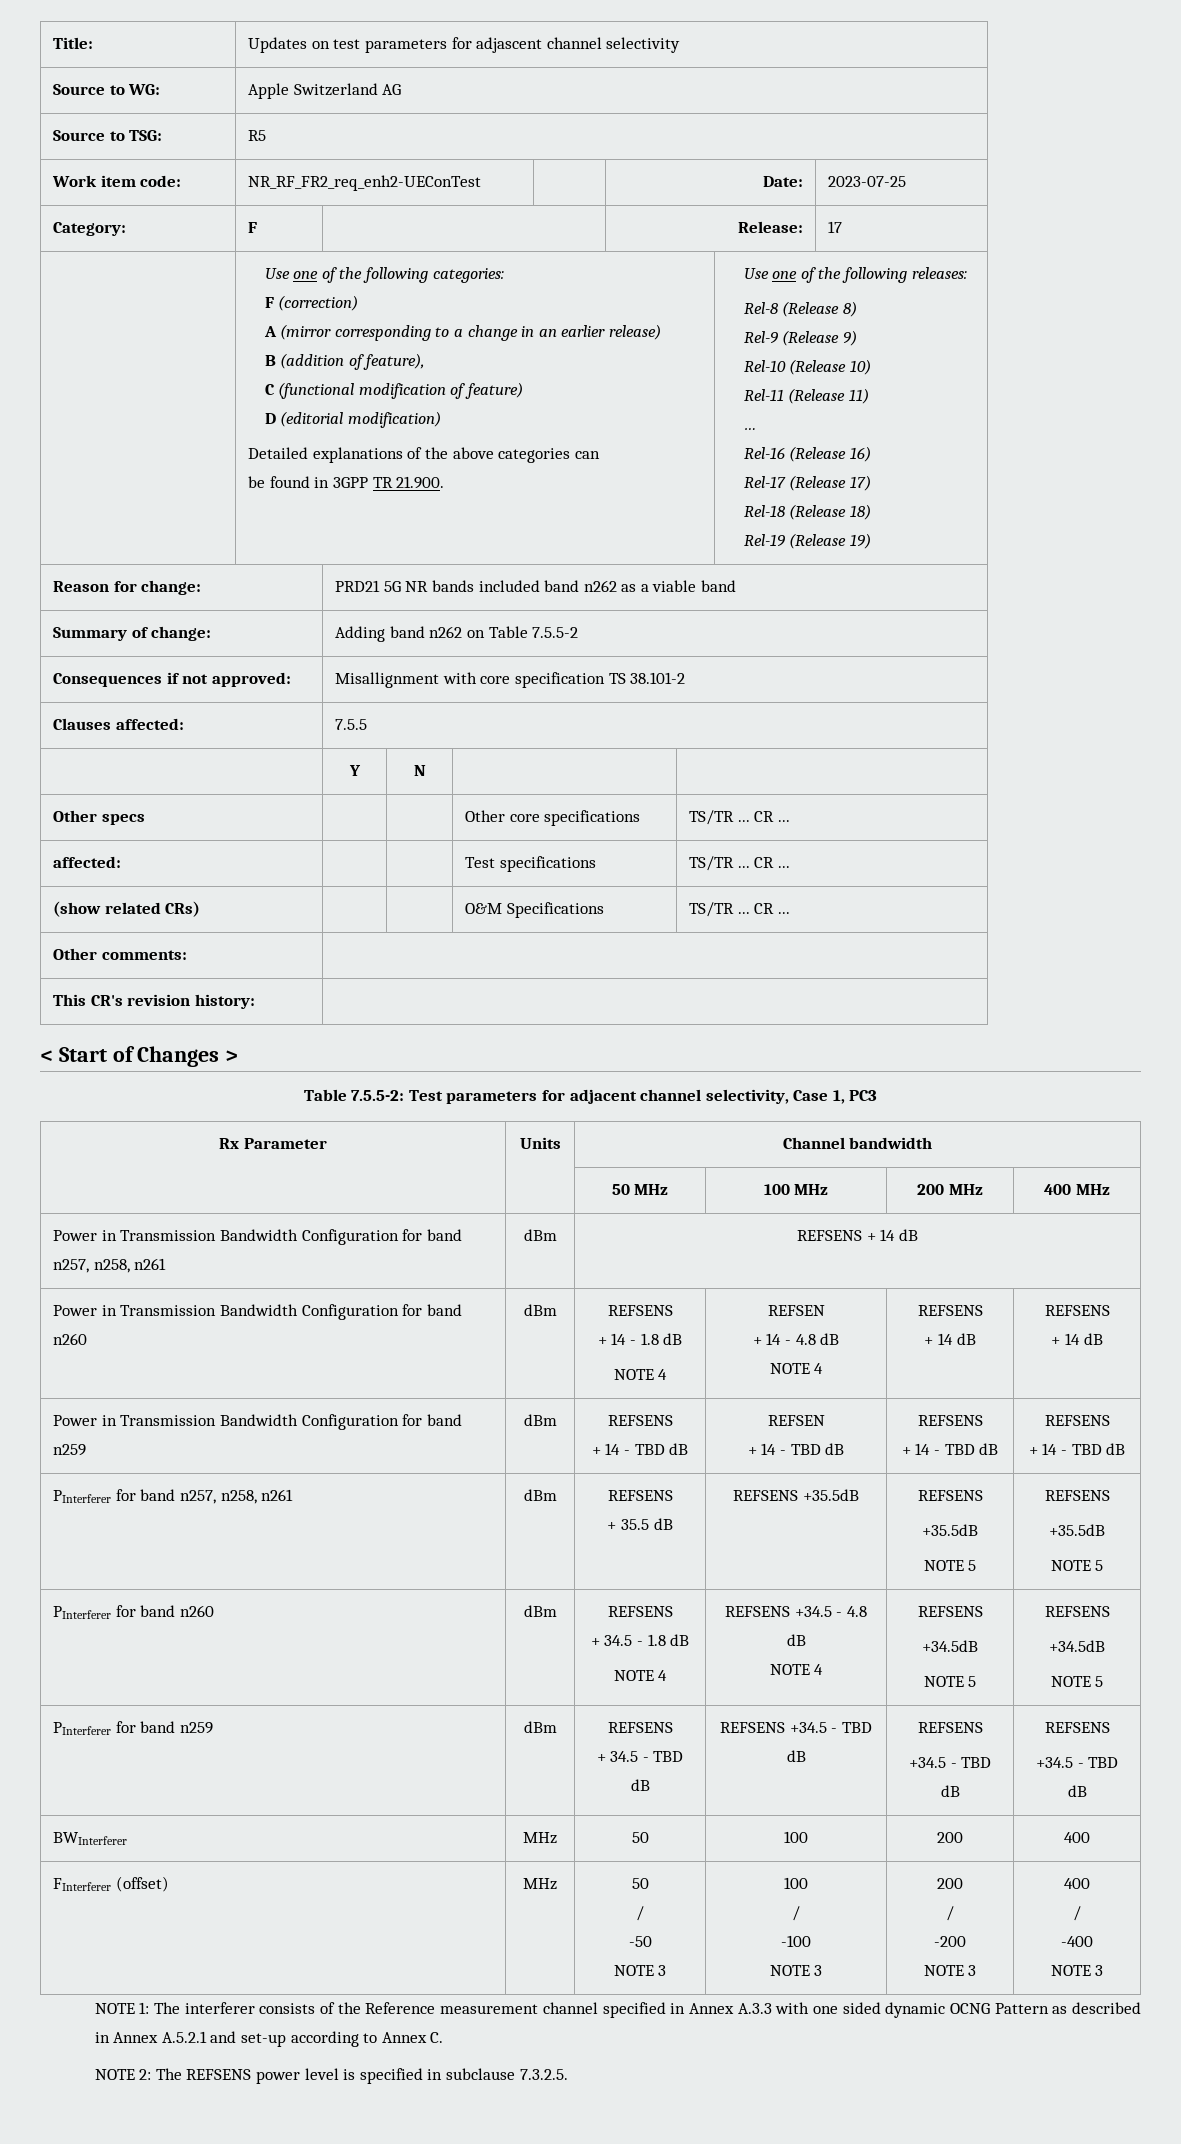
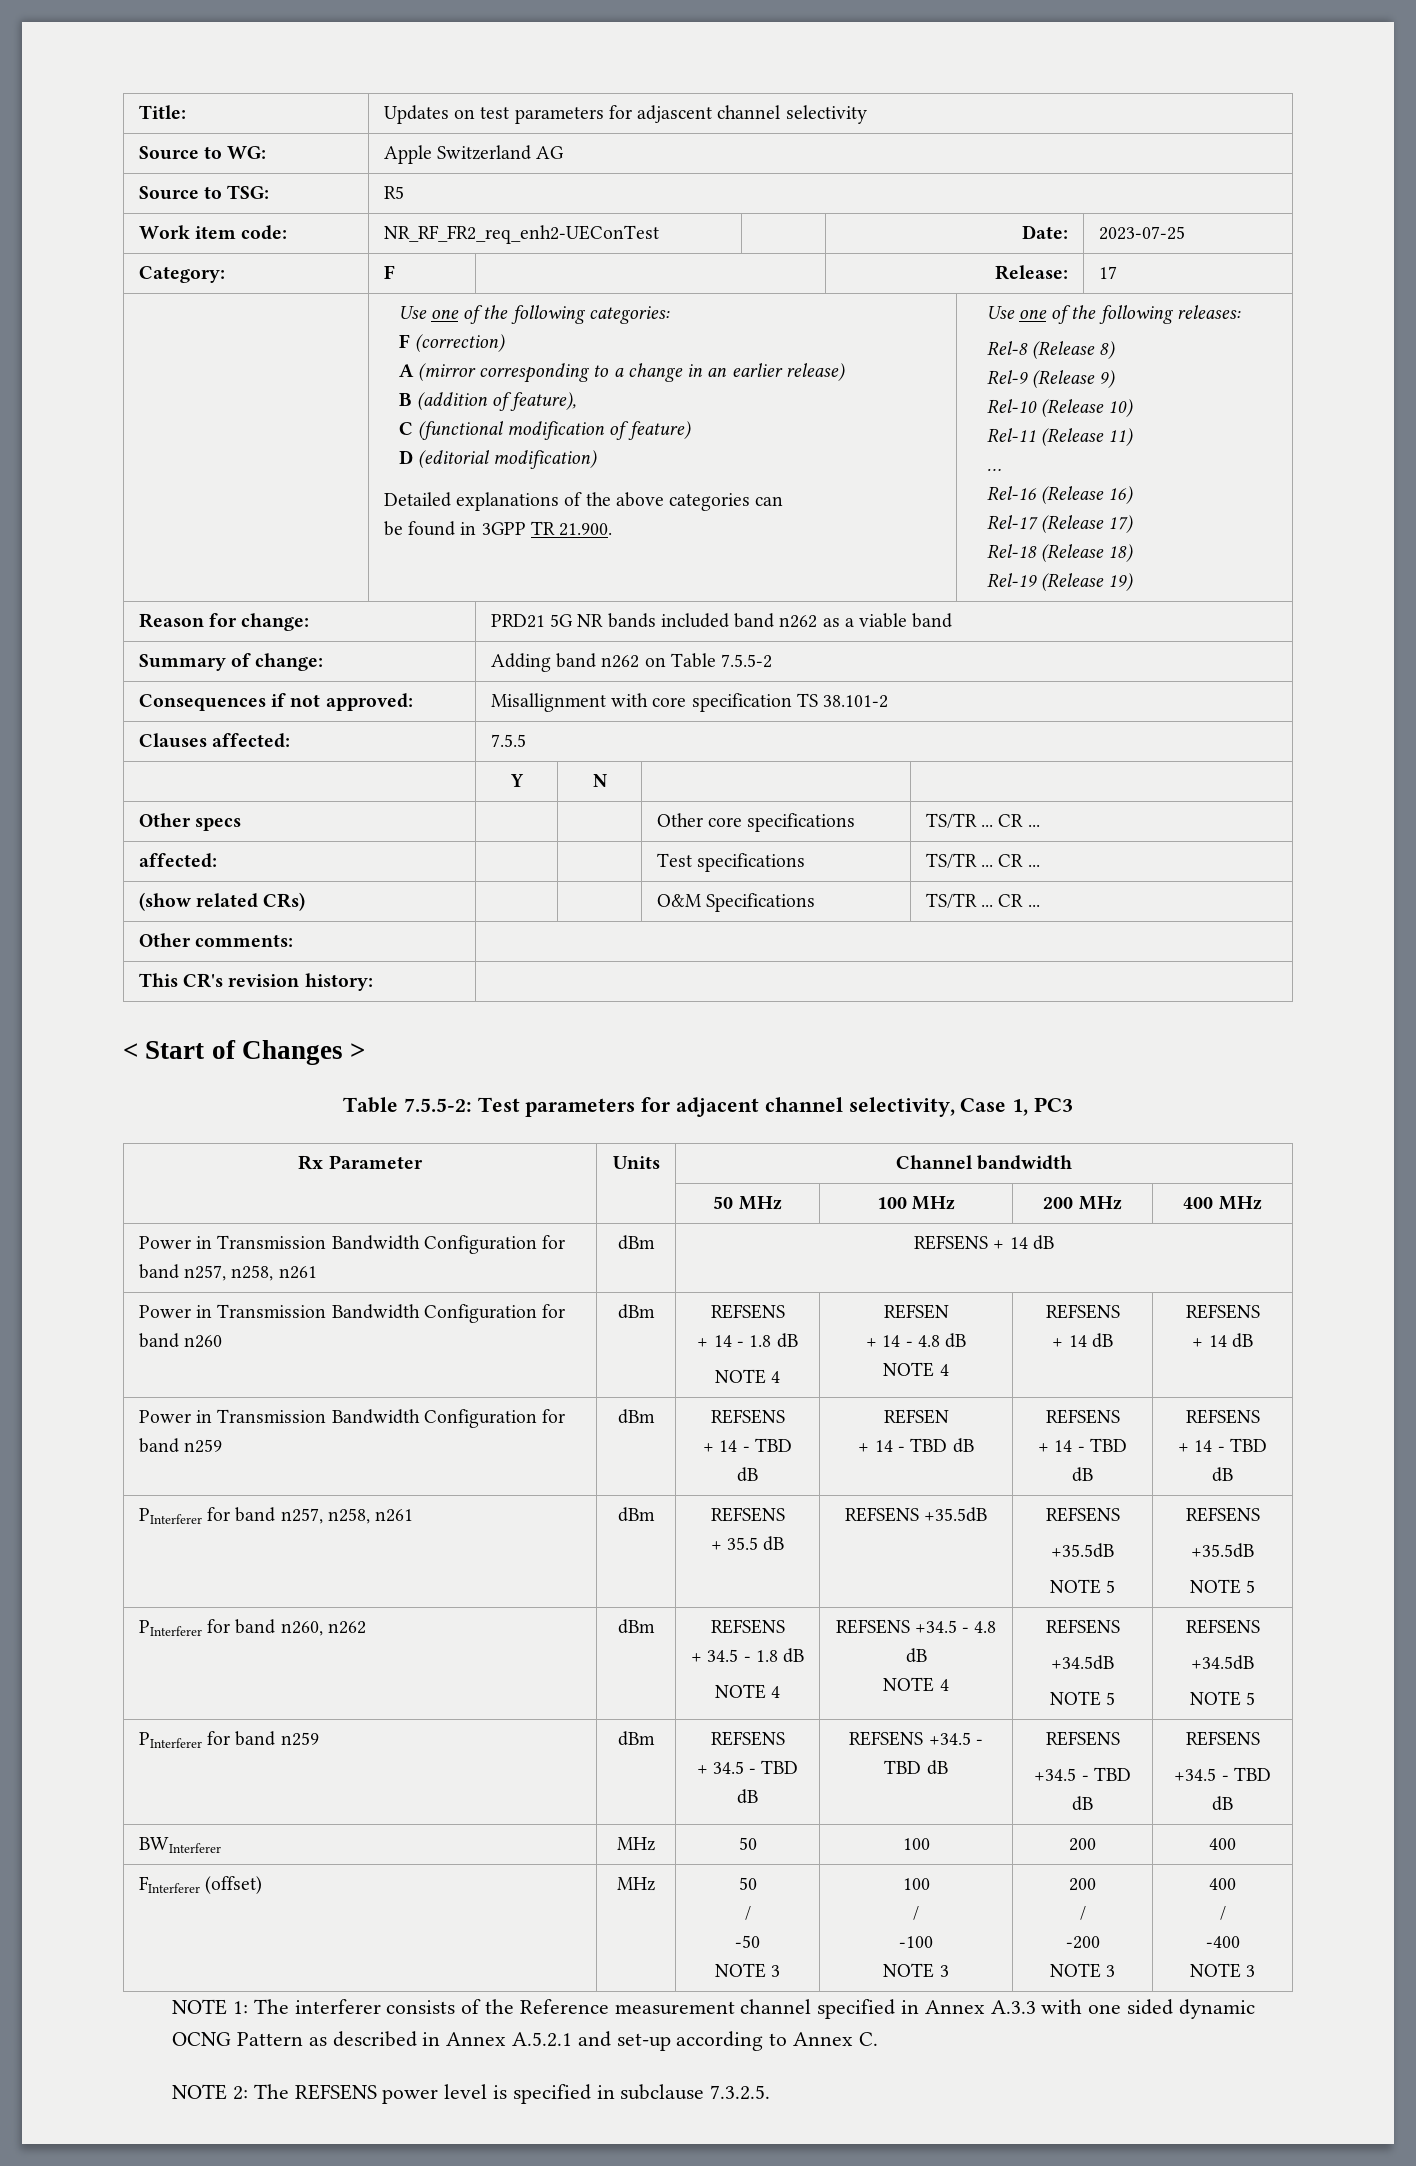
[179,1605,214,1617] n260 -> [280,1621,366,1636] n260, n262

